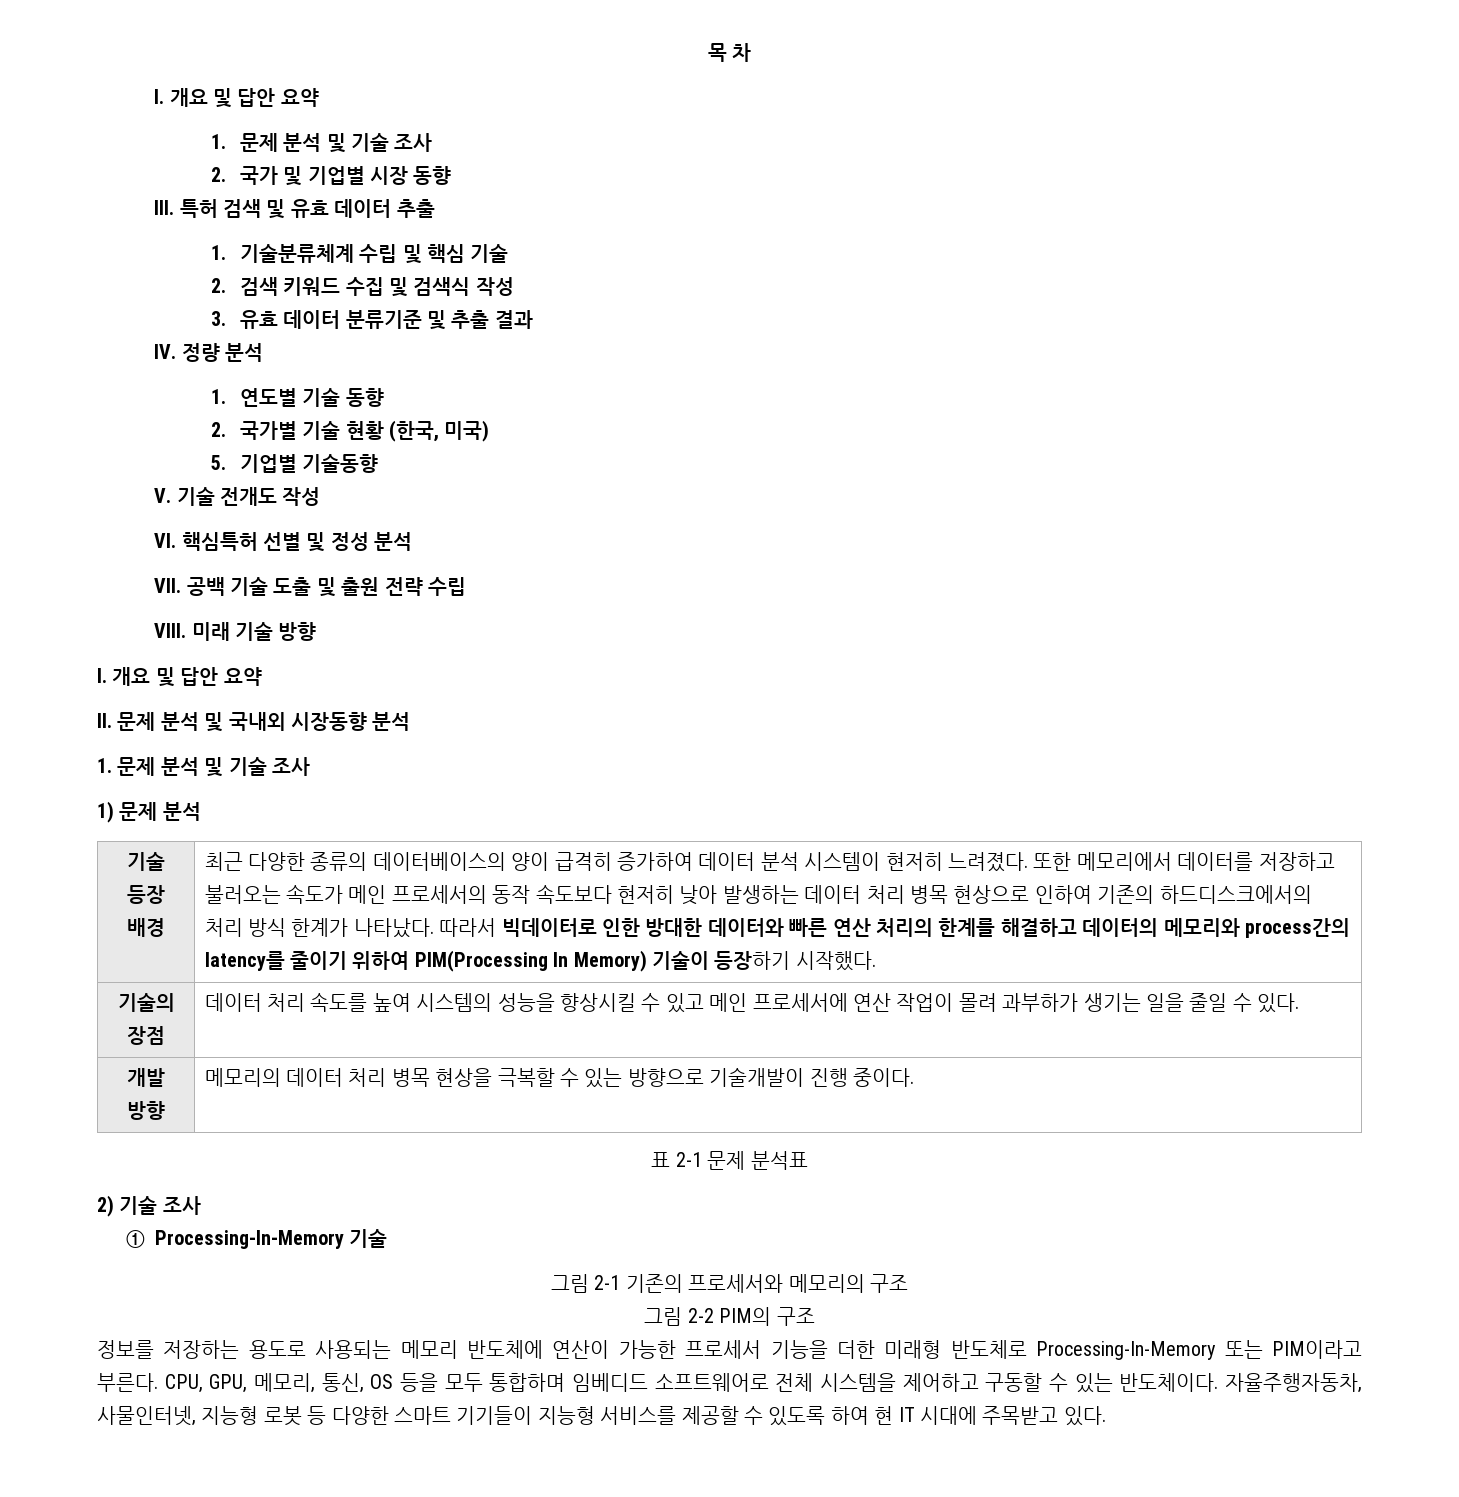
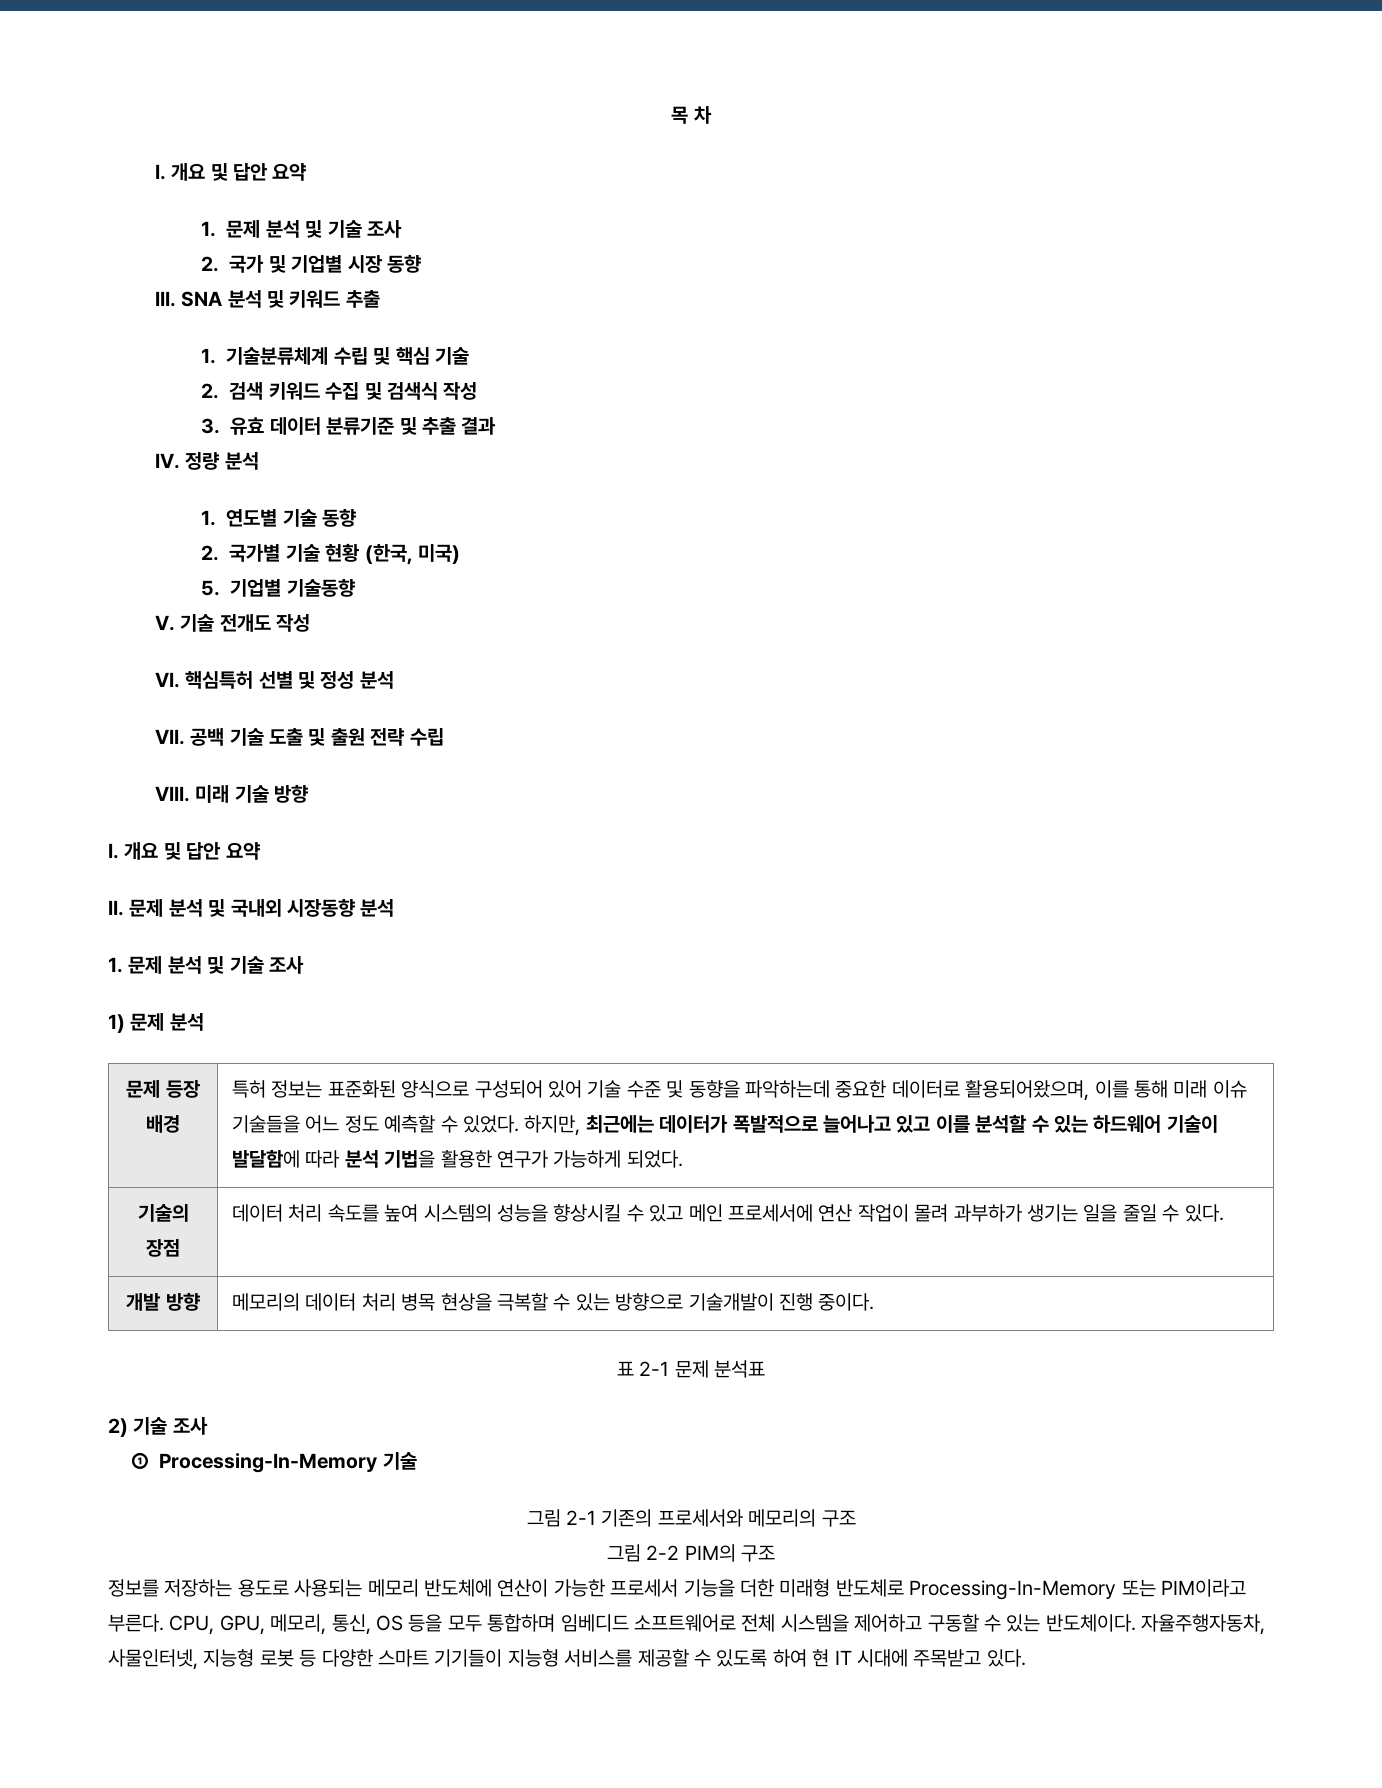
[179,199,392,219] 특허 검색 및 유효 데이터 -> [181,290,341,308] SNA 분석 및 키워드
[127,852,165,871] 기술 -> [126,1080,161,1098] 문제
[204,852,1335,872] [204,884,1312,905] [204,918,1351,938] [204,950,876,972] 최근 다양한 종류의 데이터베이스의 양이 급격히 증가하여 데이터 분석 시스템이 현저히 느려졌다. 또한 메모리에서 데이터를 저장하고 불러오는 속도가 메인 프로세서의 동작 속도보다 현저히 낮아 발생하는 데이터 처리 병목 현상으로 인하여 기존의 하드디스크에서의 처리 방식 한계가 나타났다. 따라서 빅데이터로 인한 방대한 데이터와 빠른 연산 처리의 한계를 해결하고 데이터의 메모리와 process간의 latency를 줄이기 위하여 PIM(Processing In Memory) 기술이 등장하기 시작했다. -> [232,1080,1247,1101] [232,1114,1218,1136] [232,1149,683,1168] 특허 정보는 표준화된 양식으로 구성되어 있어 기술 수준 및 동향을 파악하는데 중요한 데이터로 활용되어왔으며, 이를 통해 미래 이슈 기술들을 어느 정도 예측할 수 있었다. 하지만, 최근에는 데이터가 폭발적으로 늘어나고 있고 이를 분석할 수 있는 하드웨어 기술이 발달함에 따라 분석 기법을 활용한 연구가 가능하게 되었다.

